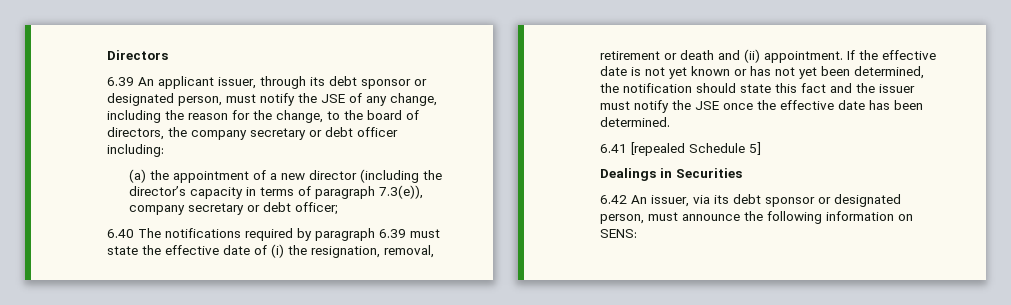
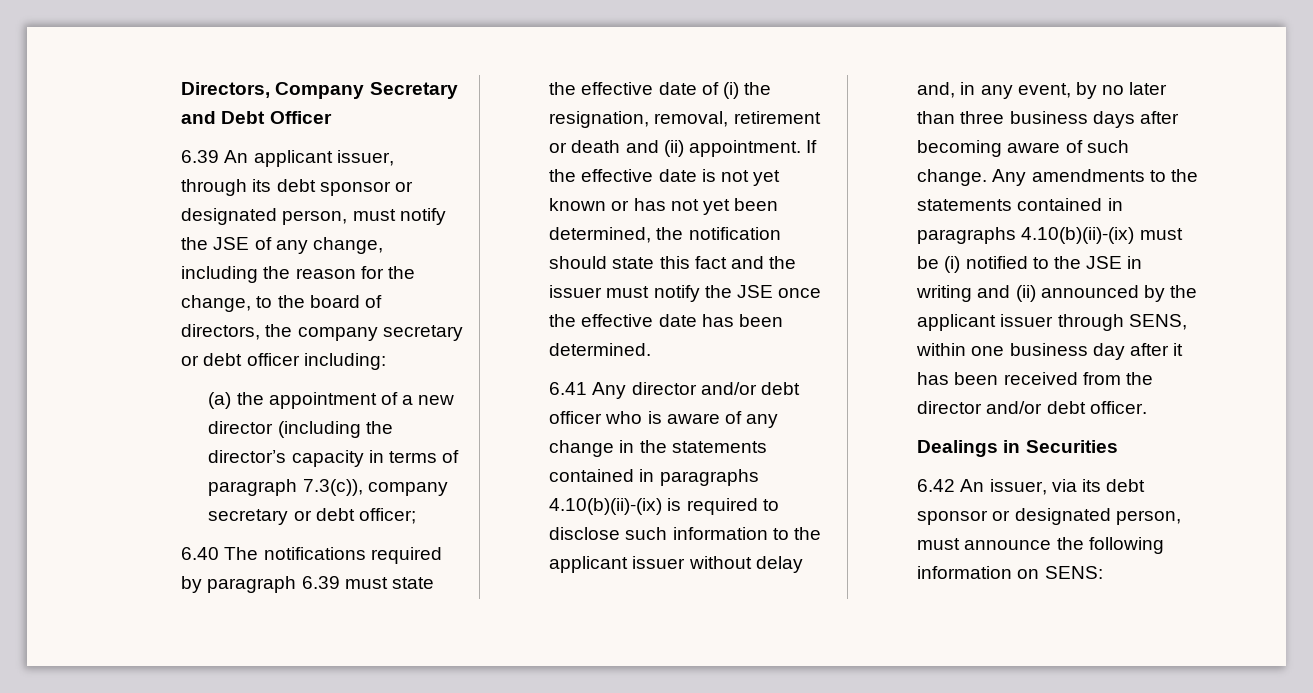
[107,50,169,60] Directors -> [181,82,458,99] [181,111,332,124] Directors, Company Secretary and Debt Officer
[378,185,423,199] 7.3(e)), -> [302,479,363,496] 7.3(c)),
[631,142,762,156] [repealed Schedule 5] -> [592,382,800,399] [549,411,778,428] [549,440,767,457] [549,469,759,486] [549,498,779,515] [549,527,821,540] [549,556,803,573] [917,82,1168,99] [917,111,1179,128] [917,140,1129,157] [917,169,1198,186] [917,198,1123,211] [917,227,1183,244] [917,256,1143,273] [916,285,1197,302] [917,314,1187,331] [916,343,1183,360] [917,372,1153,385] [917,401,1147,414] Any director and/or debt officer who is aware of any change in the statements contained in paragraphs 4.10(b)(ii)-(ix) is required to disclose such information to the applicant issuer without delay and, in any event, by no later than three business days after becoming aware of such change. Any amendments to the statements contained in paragraphs 4.10(b)(ii)-(ix) must be (i) notified to the JSE in writing and (ii) announced by the applicant issuer through SENS, within one business day after it has been received from the director and/or debt officer.

